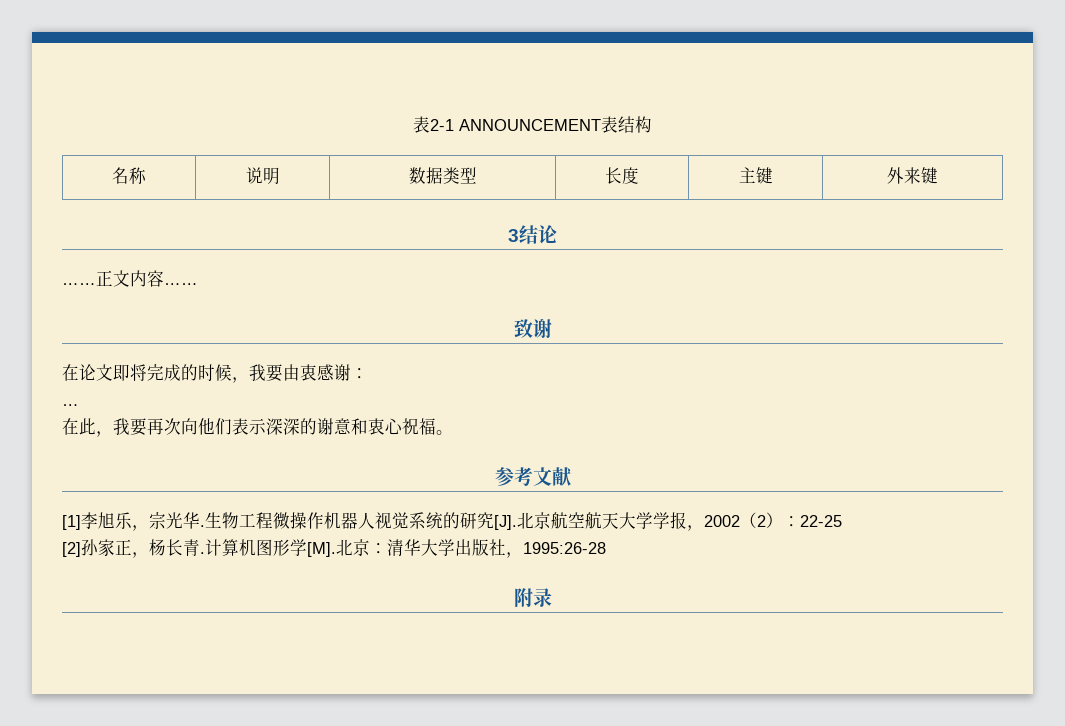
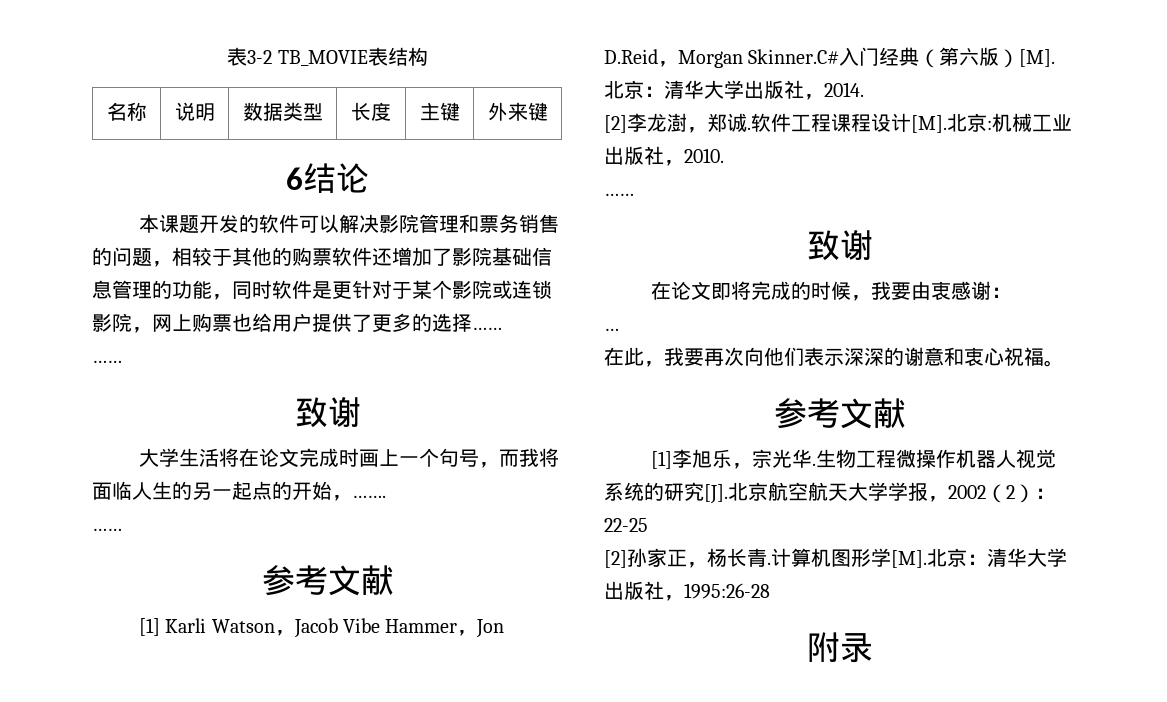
[413,116,601,133] 表2-1 ANNOUNCEMENT -> [227,47,368,66] 表3-2 TB_MOVIE
[508,229,519,242] 3 -> [286,167,303,190] 6
[62,270,164,287] ……正文内容 -> [138,214,559,233] [92,247,552,267] [92,280,552,300] [92,313,502,333] [92,360,122,363] [294,397,361,428] [138,448,559,468] [92,481,386,501] [92,528,122,531] [261,565,394,596] [138,618,505,638] [604,47,1056,68] [604,80,864,100] [604,113,1072,133] [604,146,724,166] 本课题开发的软件可以解决影院管理和票务销售的问题，相较于其他的购票软件还增加了影院基础信息管理的功能，同时软件是更针对于某个影院或连锁影院，网上购票也给用户提供了更多的选择…… // …… // 致谢 // 大学生活将在论文完成时画上一个句号，而我将面临人生的另一起点的开始，……. // …… // 参考文献 // [1] Karli Watson，Jacob Vibe Hammer，Jon D.Reid，Morgan Skinner.C#入门经典（第六版）[M].北京：清华大学出版社，2014. // [2]李龙澍，郑诚.软件工程课程设计[M].北京:机械工业出版社，2010. //

